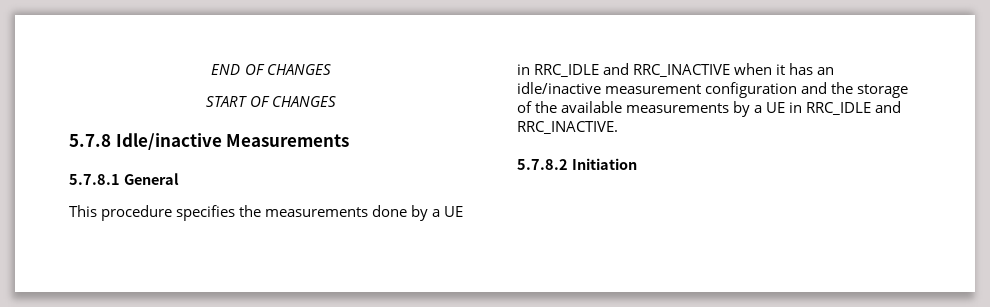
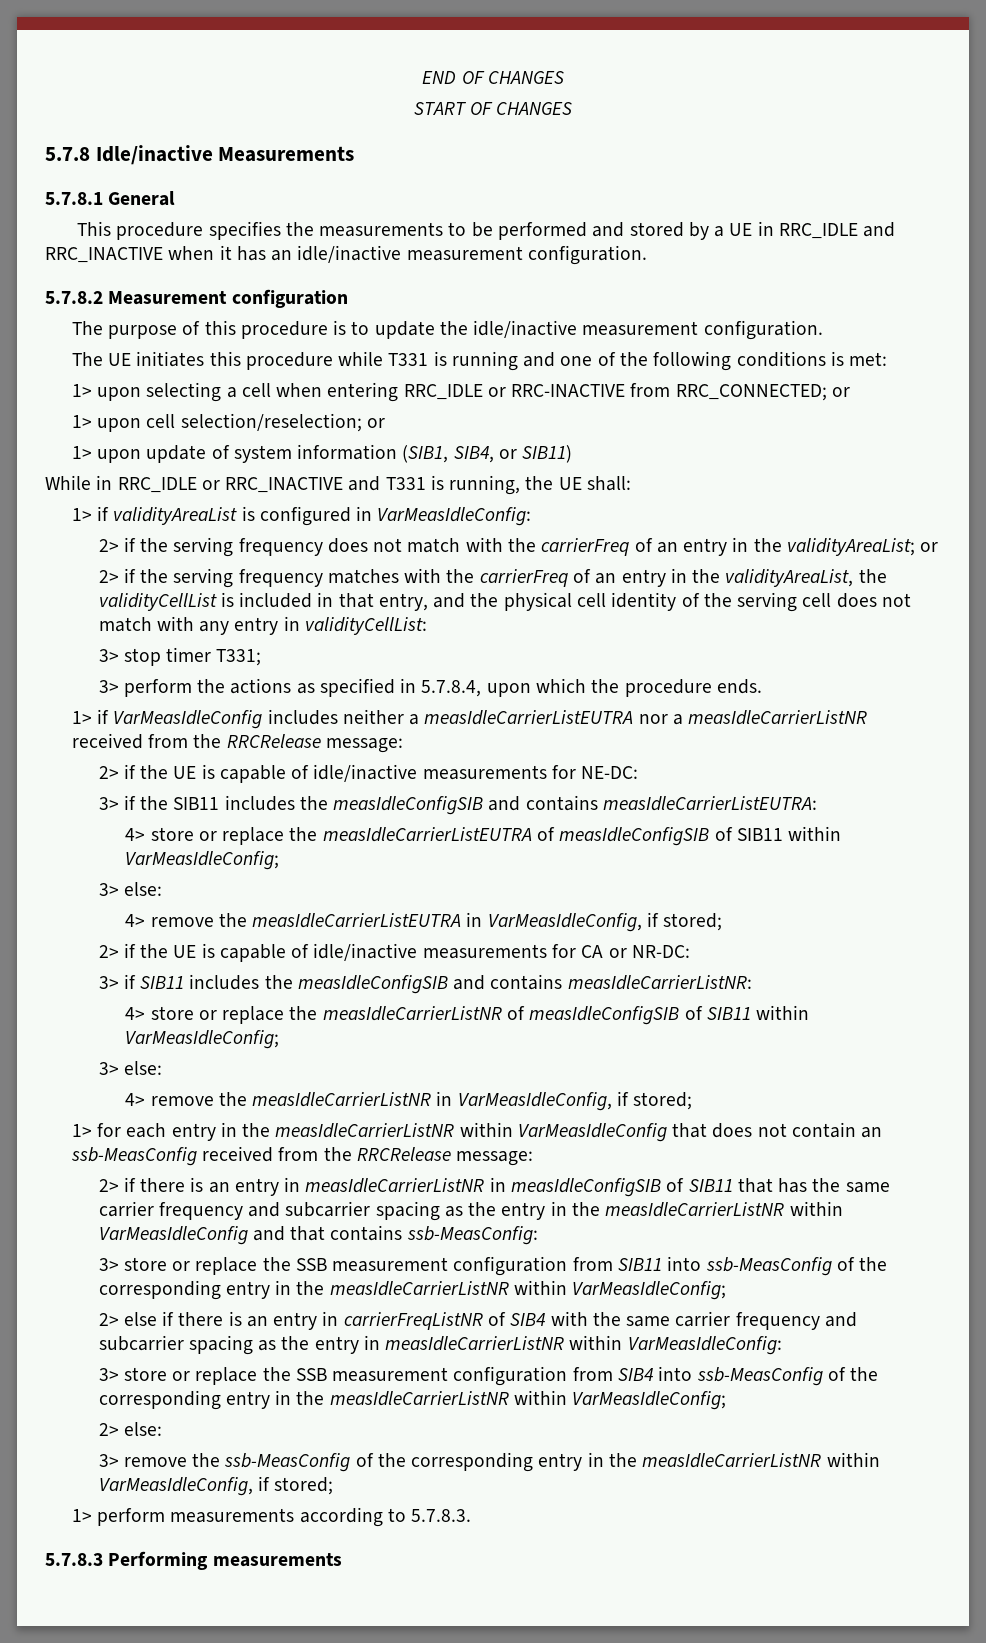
[372,205,408,217] done -> [448,222,684,240] to be performed and stored
[705,82,909,98] [517,101,902,117] [517,121,618,134] [517,158,637,170] configuration and the storage of the available measurements by a UE in RRC_IDLE and RRC_INACTIVE. // 5.7.8.2 Initiation -> [527,245,647,265] [45,289,348,308] [71,320,823,340] [71,351,888,371] [71,382,850,402] [71,413,385,432] [71,444,573,463] [45,475,631,495] [71,506,532,526] [98,537,939,557] [98,568,887,588] [98,592,911,612] [98,616,427,635] [98,647,262,666] [98,678,762,697] [71,709,868,729] [71,733,403,753] [98,764,639,783] [98,795,817,815] [125,826,842,846] [125,851,280,870] [98,882,162,896] [125,912,723,932] [98,943,690,962] [98,974,752,994] [125,1005,810,1025] [125,1030,280,1049] [98,1061,162,1075] [125,1091,693,1111] [71,1122,883,1142] [70,1146,534,1166] [98,1177,890,1197] [98,1201,843,1221] [98,1225,538,1245] [98,1256,888,1276] [98,1280,727,1300] [98,1311,857,1330] [98,1335,782,1355] [98,1366,879,1386] [98,1390,727,1410] [98,1422,162,1436] [98,1452,880,1472] [98,1476,334,1496] [71,1507,472,1527] [45,1551,342,1570] configuration. // 5.7.8.2 Measurement configuration // The purpose of this procedure is to update the idle/inactive measurement configuration. // The UE initiates this procedure while T331 is running and one of the following conditions is met: // 1> upon selecting a cell when entering RRC_IDLE or RRC-INACTIVE from RRC_CONNECTED; or // 1> upon cell selection/reselection; or // 1> upon update of system information (SIB1, SIB4, or SIB11) // While in RRC_IDLE or RRC_INACTIVE and T331 is running, the UE shall: // 1> if validityAreaList is configured in VarMeasIdleConfig: // 2> if the serving frequency does not match with the carrierFreq of an entry in the validityAreaList; or // 2> if the serving frequency matches with the carrierFreq of an entry in the validityAreaList, the validityCellList is included in that entry, and the physical cell identity of the serving cell does not match with any entry in validityCellList: // 3> stop timer T331; // 3> perform the actions as specified in 5.7.8.4, upon which the procedure ends. // 1> if VarMeasIdleConfig includes neither a measIdleCarrierListEUTRA nor a measIdleCarrierListNR received from the RRCRelease message: // 2> if the UE is capable of idle/inactive measurements for NE-DC: // 3> if the SIB11 includes the measIdleConfigSIB and contains measIdleCarrierListEUTRA: // 4> store or replace the measIdleCarrierListEUTRA of measIdleConfigSIB of SIB11 within VarMeasIdleConfig; // 3> else: // 4> remove the measIdleCarrierListEUTRA in VarMeasIdleConfig, if stored; // 2> if the UE is capable of idle/inactive measurements for CA or NR-DC: // 3> if SIB11 includes the measIdleConfigSIB and contains measIdleCarrierListNR: // 4> store or replace the measIdleCarrierListNR of measIdleConfigSIB of SIB11 within VarMeasIdleConfig; // 3> else: // 4> remove the measIdleCarrierListNR in VarMeasIdleConfig, if stored; // 1> for each entry in the measIdleCarrierListNR within VarMeasIdleConfig that does not contain an ssb-MeasConfig received from the RRCRelease message: // 2> if there is an entry in measIdleCarrierListNR in measIdleConfigSIB of SIB11 that has the same carrier frequency and subcarrier spacing as the entry in the measIdleCarrierListNR within VarMeasIdleConfig and that contains ssb-MeasConfig: // 3> store or replace the SSB measurement configuration from SIB11 into ssb-MeasConfig of the corresponding entry in the measIdleCarrierListNR within VarMeasIdleConfig; // 2> else if there is an entry in carrierFreqListNR of SIB4 with the same carrier frequency and subcarrier spacing as the entry in measIdleCarrierListNR within VarMeasIdleConfig: // 3> store or replace the SSB measurement configuration from SIB4 into ssb-MeasConfig of the corresponding entry in the measIdleCarrierListNR within VarMeasIdleConfig; // 2> else: // 3> remove the ssb-MeasConfig of the corresponding entry in the measIdleCarrierListNR within VarMeasIdleConfig, if stored; // 1> perform measurements according to 5.7.8.3. // 5.7.8.3 Performing measurements

